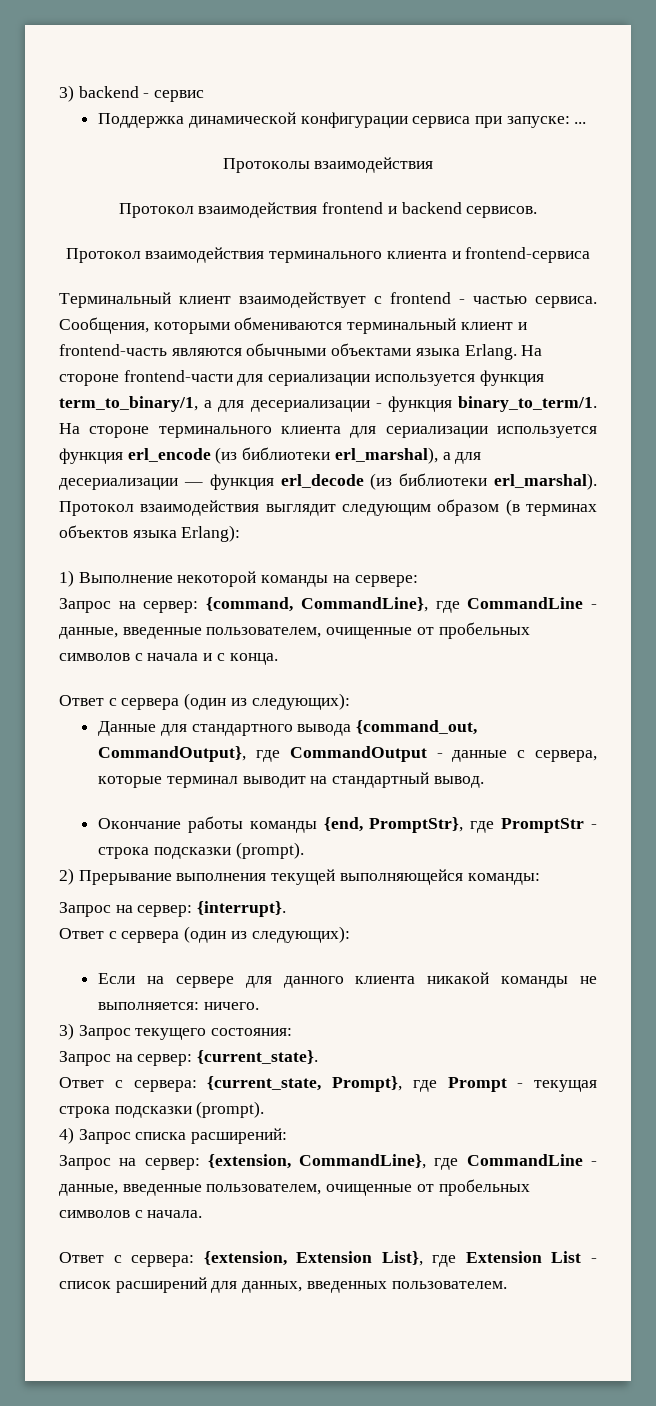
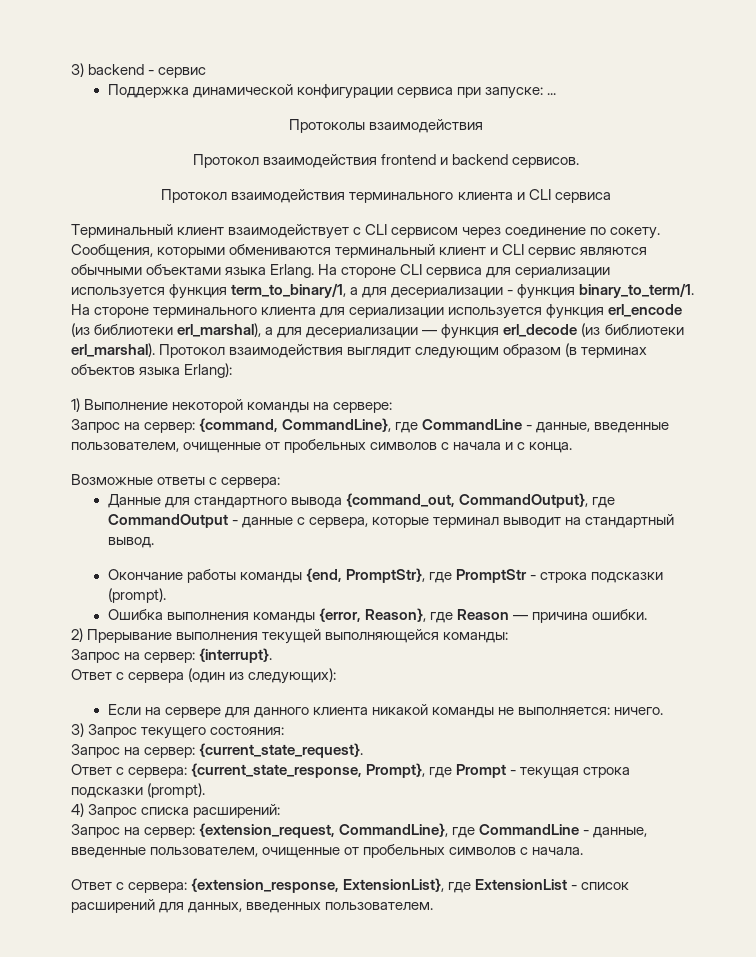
[465,247,591,263] frontend-сервиса -> [528,189,611,203] CLI сервиса
[390,292,597,308] frontend - частью сервиса. -> [365,224,661,239] CLI сервисом через соединение по сокету.
[59,344,167,356] frontend-часть -> [502,244,577,258] CLI сервис
[123,370,233,382] frontend-части -> [400,264,483,278] CLI сервиса
[59,693,350,710] Ответ с сервера (один из следующих): -> [71,474,281,488] Возможные ответы с сервера:
(304, 850) none -> [107,608,648,623] // Ошибка выполнения команды {error, Reason}, где Reason — причина ошибки.
[197,1050,319,1064] [59,1076,322,1092] {current_state}. // Ответ с сервера: {current_state, -> [199,743,364,758] [71,763,363,778] {current_state_request}. // Ответ с сервера: {current_state_response,
[207,1154,291,1169] {extension, -> [199,823,336,838] {extension_request,
[203,1251,582,1267] {extension, Extension List}, где Extension List -> [191,878,568,893] {extension_response, ExtensionList}, где ExtensionList

